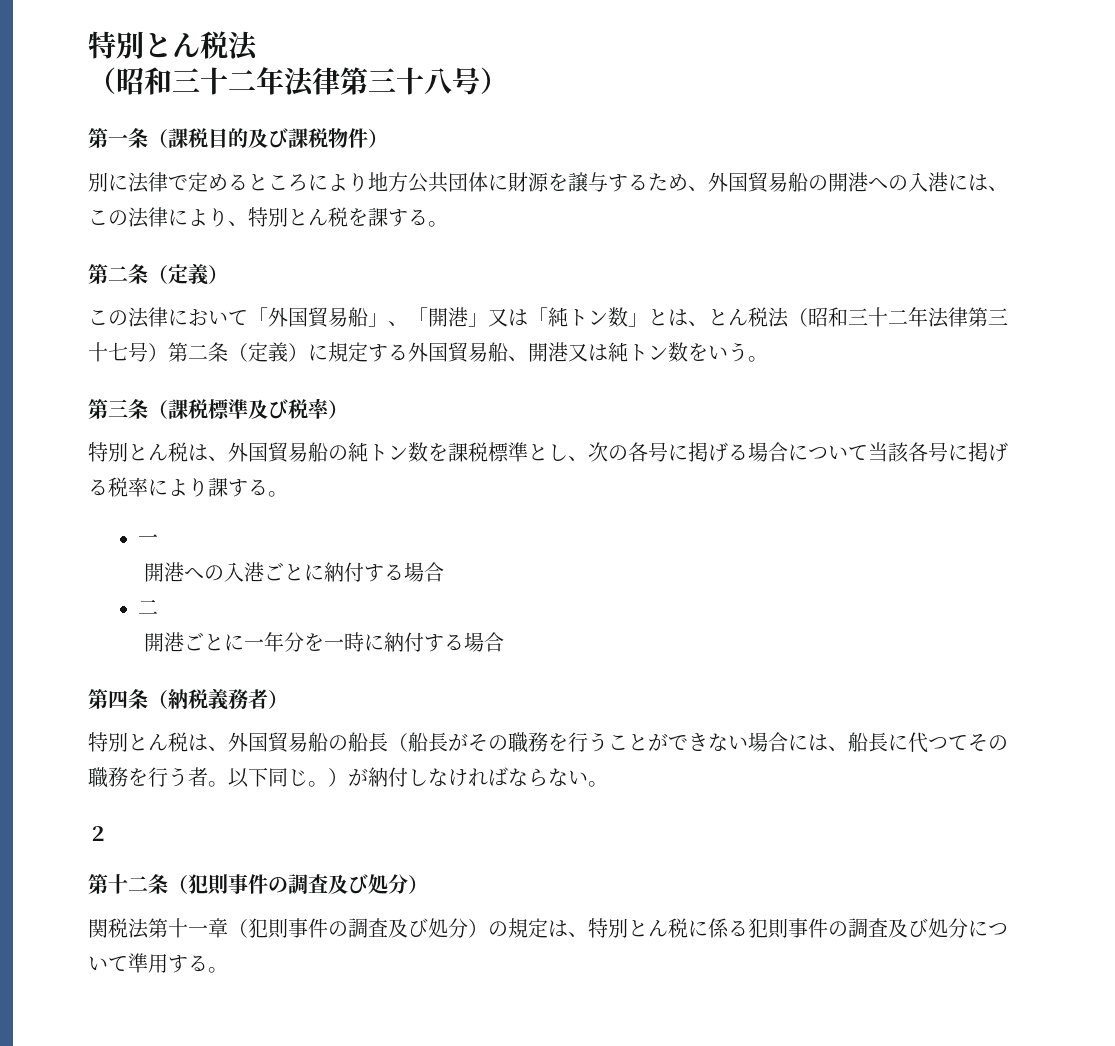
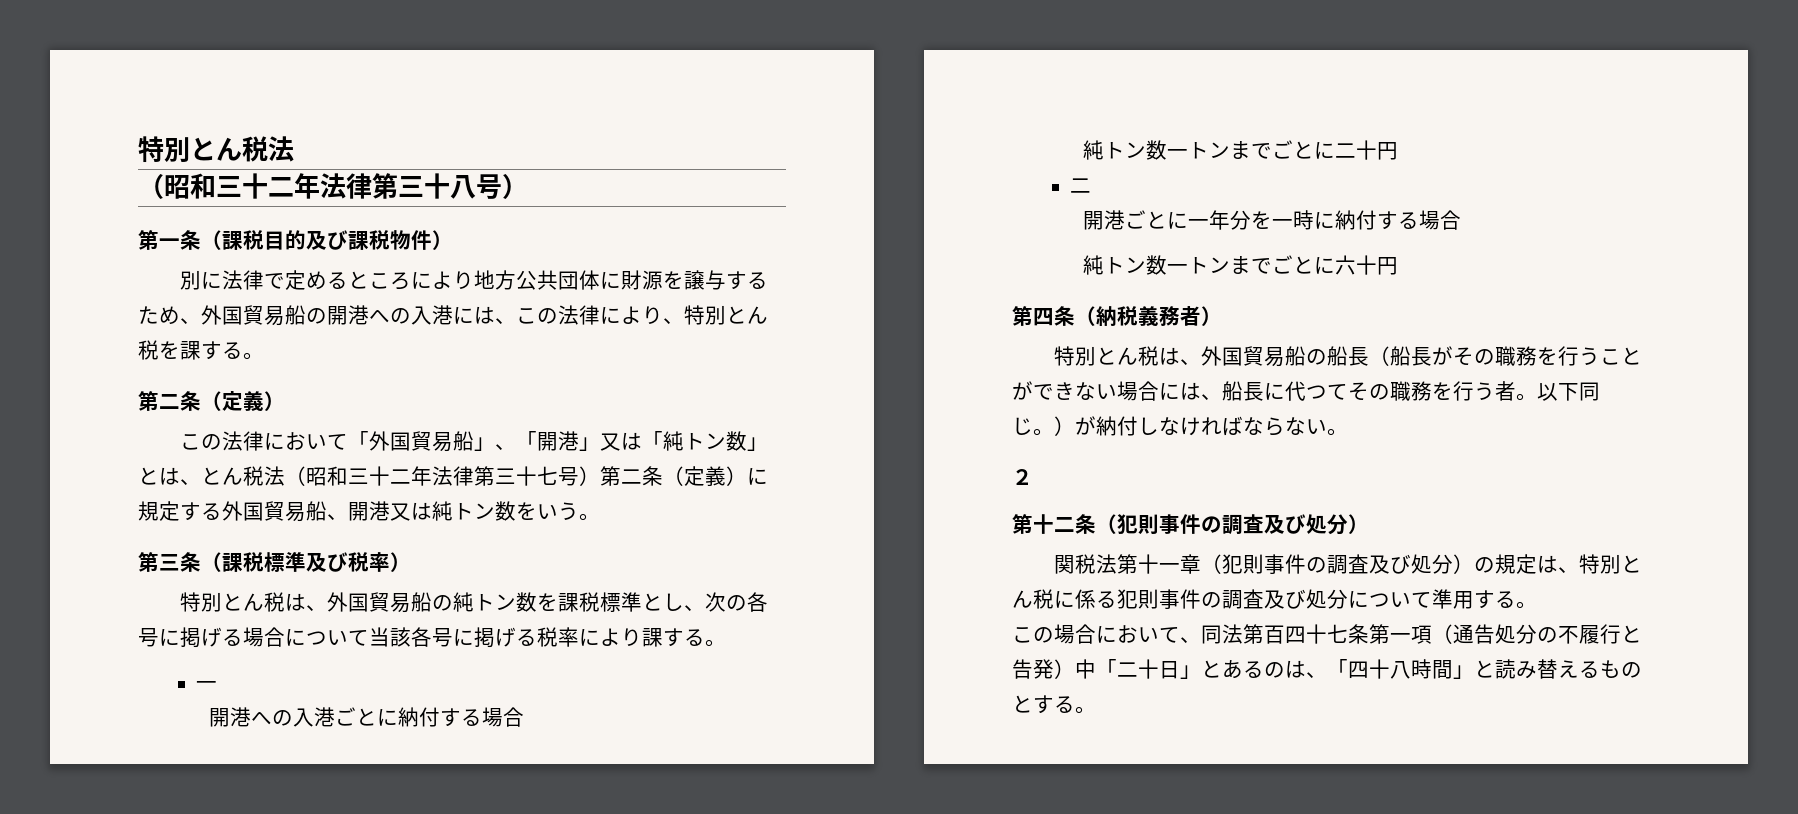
(444, 572) none -> [1083,140,1399,160] // 純トン数一トンまでごとに二十円
(504, 642) none -> [1083,255,1399,275] // 純トン数一トンまでごとに六十円
(228, 970) none -> [1012,624,1642,644] [1012,659,1642,679] [1012,695,1096,714] // この場合において、同法第百四十七条第一項（通告処分の不履行と告発）中「二十日」とあるのは、「四十八時間」と読み替えるものとする。

